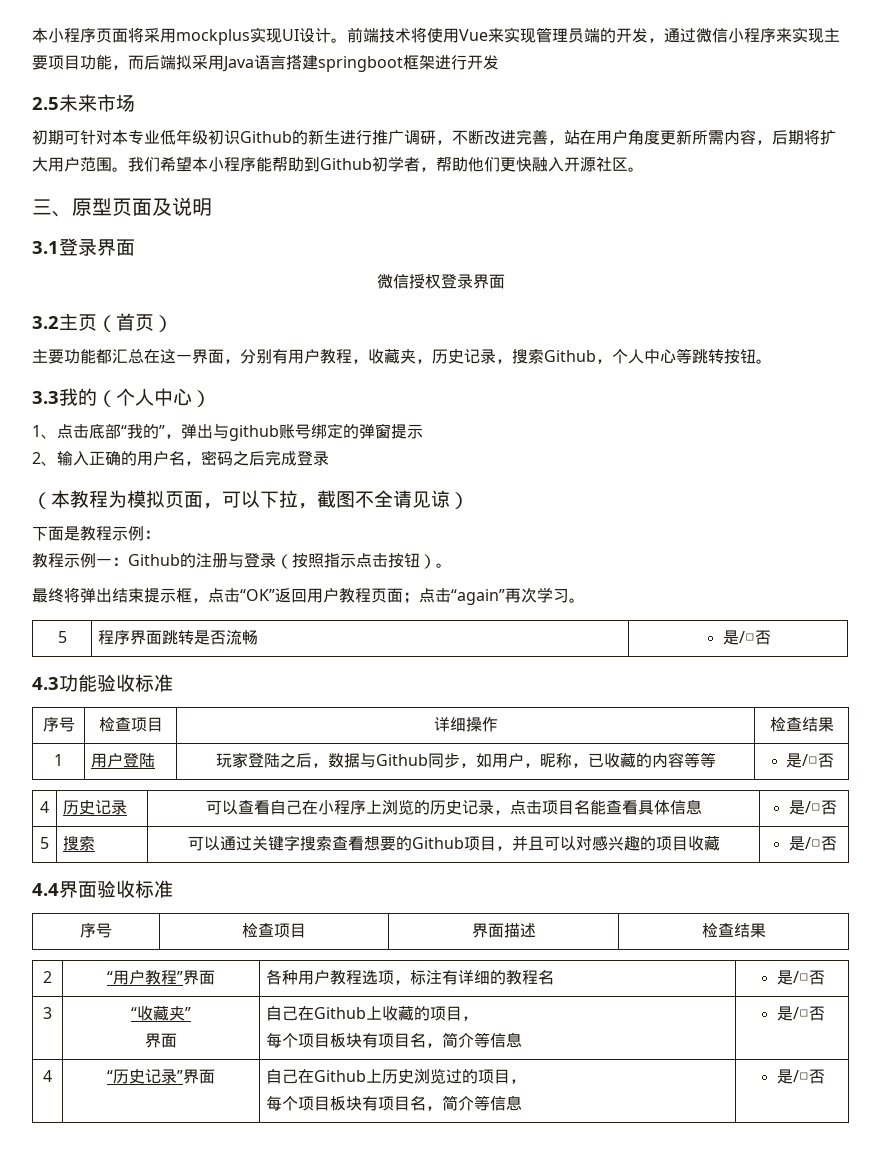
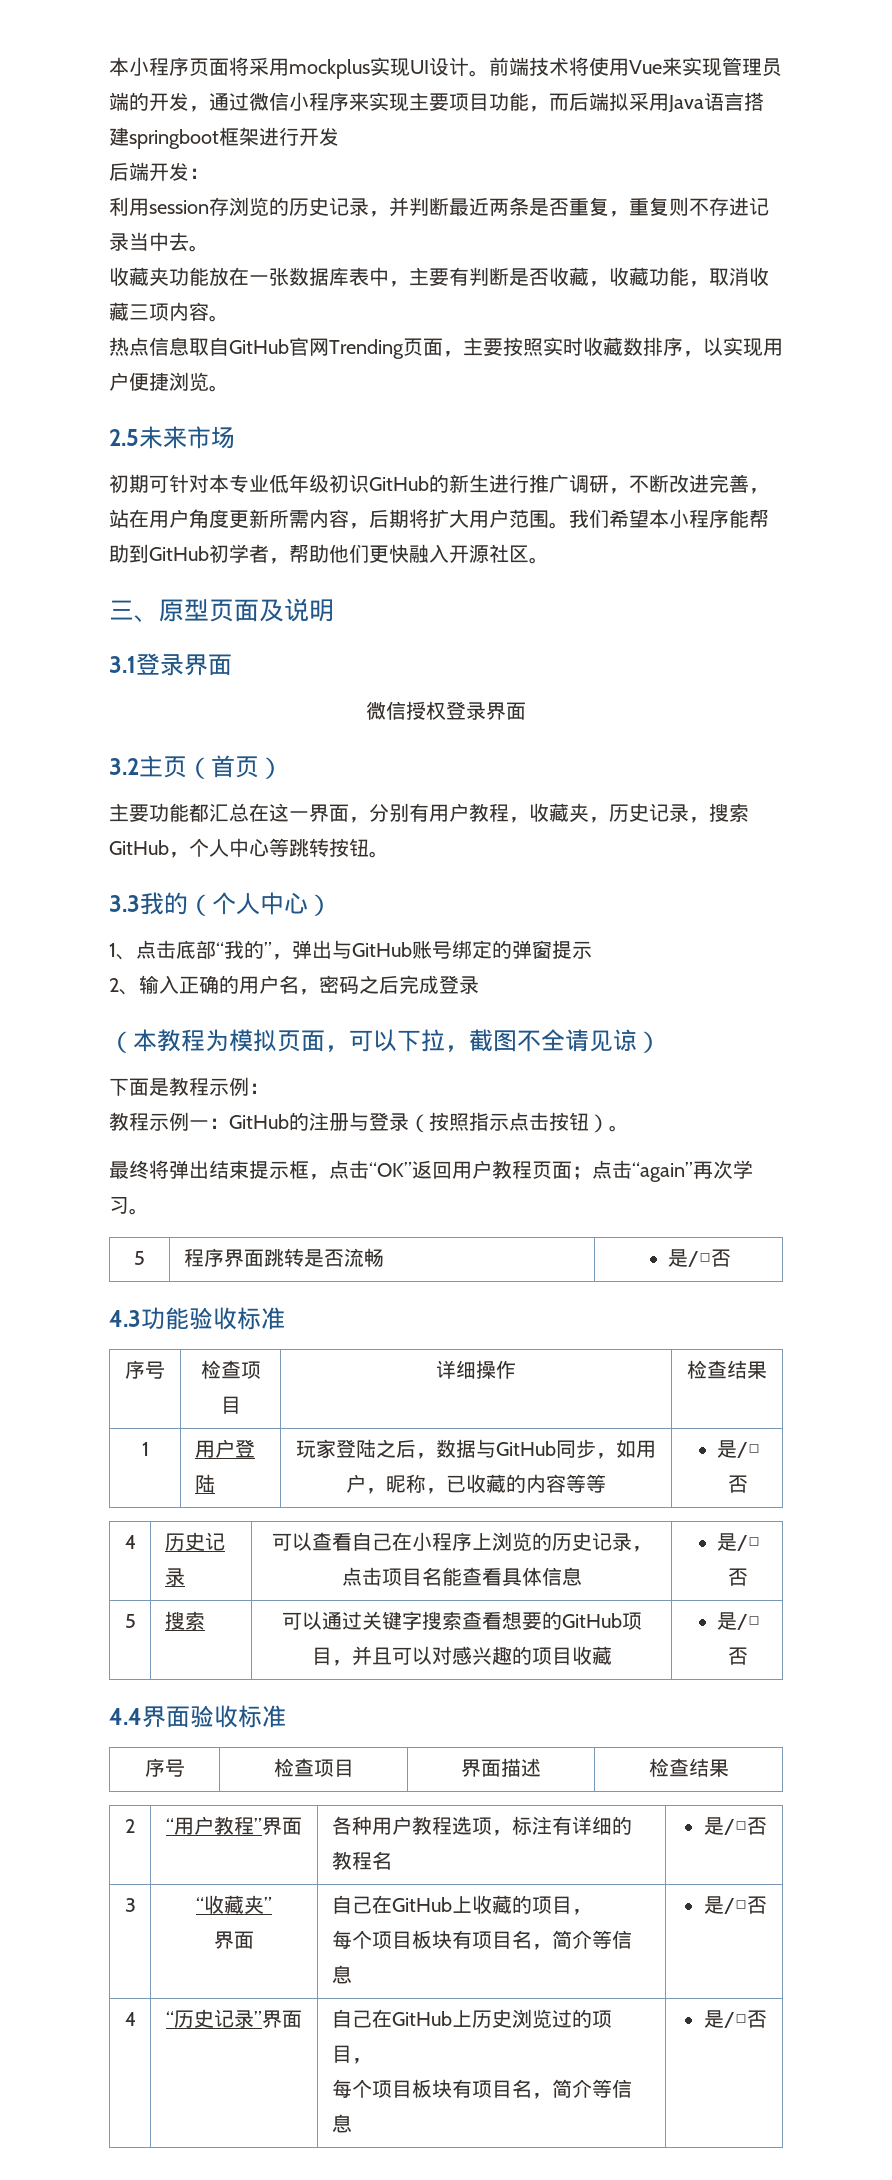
(499, 62) none -> [109,162,209,181] [109,197,769,217] [109,232,209,252] [109,267,769,287] [109,302,229,322] [109,337,783,359] [109,372,229,392] // 后端开发： // 利用session存浏览的历史记录，并判断最近两条是否重复，重复则不存进记录当中去。 // 收藏夹功能放在一张数据库表中，主要有判断是否收藏，收藏功能，取消收藏三项内容。 // 热点信息取自GitHub官网Trending页面，主要按照实时收藏数排序，以实现用户便捷浏览。
[240,131,292,143] Github -> [369,476,429,491] GitHub
[320,158,372,170] Github -> [149,546,209,561] GitHub
[544,350,596,362] Github -> [109,840,169,855] GitHub
[229,425,279,441] github -> [352,942,412,957] GitHub
[128,554,180,566] Github -> [229,1114,289,1129] GitHub
[375,754,428,766] Github -> [496,1441,556,1456] GitHub
[411,837,464,849] Github -> [561,1613,622,1628] GitHub
[314,1007,367,1019] Github -> [391,1897,452,1912] GitHub
[314,1070,367,1082] Github -> [391,2011,452,2026] GitHub

